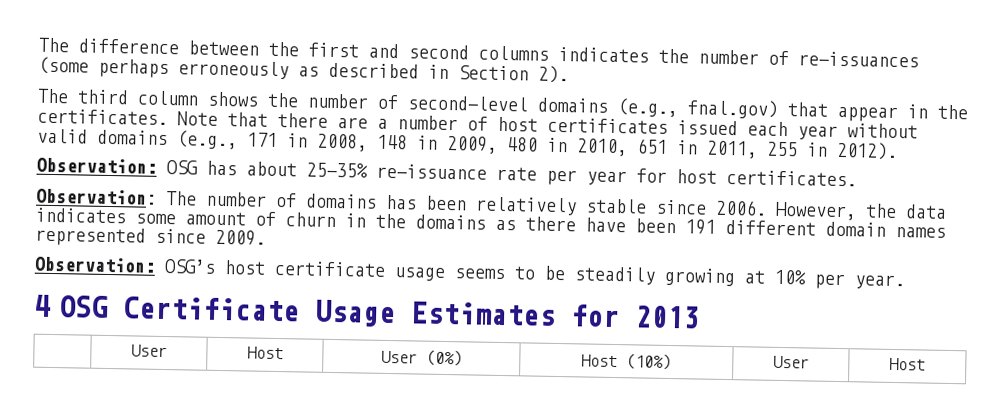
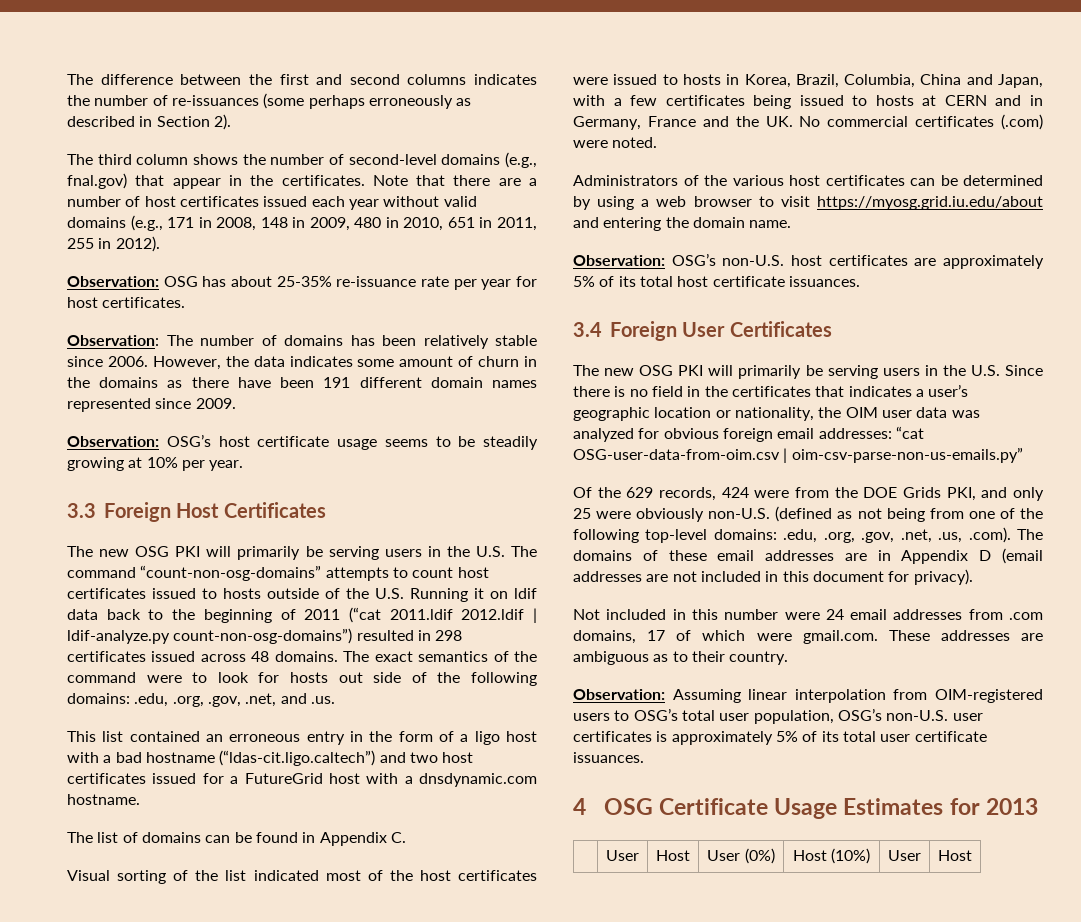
(905, 282) none -> [67,502,326,522] [67,546,537,560] [67,565,489,581] [67,588,537,602] [67,607,537,623] [67,628,463,644] [67,651,538,662] [67,672,538,686] [67,693,335,707] [67,731,537,745] [67,750,474,766] [67,773,537,787] [67,794,140,805] [67,832,406,846] [67,870,537,884] [573,74,1043,88] [573,95,1043,109] [573,114,1043,130] [573,137,658,148] [573,175,1043,186] [573,196,1043,210] [573,217,792,231] [573,253,1044,269] [573,276,860,287] [573,321,832,341] [573,365,1043,379] [573,384,969,397] [573,407,980,421] [573,426,924,442] [573,447,1023,463] [573,487,1044,501] [573,506,1043,522] [573,527,1043,543] [573,548,1043,564] [573,569,973,585] [573,609,1043,620] [573,630,1043,644] [573,651,789,665] [573,689,1043,703] [573,708,983,724] [573,731,987,745] [573,752,644,763] // 3.3 Foreign Host Certificates // The new OSG PKI will primarily be serving users in the U.S. The command “count-non-osg-domains” attempts to count host certificates issued to hosts outside of the U.S. Running it on ldif data back to the beginning of 2011 (“cat 2011.ldif 2012.ldif | ldif-analyze.py count-non-osg-domains”) resulted in 298 certificates issued across 48 domains. The exact semantics of the command were to look for hosts out side of the following domains: .edu, .org, .gov, .net, and .us. // This list contained an erroneous entry in the form of a ligo host with a bad hostname (“ldas-cit.ligo.caltech”) and two host certificates issued for a FutureGrid host with a dnsdynamic.com hostname. // The list of domains can be found in Appendix C. // Visual sorting of the list indicated most of the host certificates were issued to hosts in Korea, Brazil, Columbia, China and Japan, with a few certificates being issued to hosts at CERN and in Germany, France and the UK. No commercial certificates (.com) were noted. // Administrators of the various host certificates can be determined by using a web browser to visit https://myosg.grid.iu.edu/about and entering the domain name. // Observation: OSG’s non-U.S. host certificates are approximately 5% of its total host certificate issuances. // 3.4 Foreign User Certificates // The new OSG PKI will primarily be serving users in the U.S. Since there is no field in the certificates that indicates a user’s geographic location or nationality, the OIM user data was analyzed for obvious foreign email addresses: “cat OSG-user-data-from-oim.csv | oim-csv-parse-non-us-emails.py” // Of the 629 records, 424 were from the DOE Grids PKI, and only 25 were obviously non-U.S. (defined as not being from one of the following top-level domains: .edu, .org, .gov, .net, .us, .com). The domains of these email addresses are in Appendix D (email addresses are not included in this document for privacy). // Not included in this number were 24 email addresses from .com domains, 17 of which were gmail.com. These addresses are ambiguous as to their country. // Observation: Assuming linear interpolation from OIM-registered users to OSG’s total user population, OSG’s non-U.S. user certificates is approximately 5% of its total user certificate issuances.

